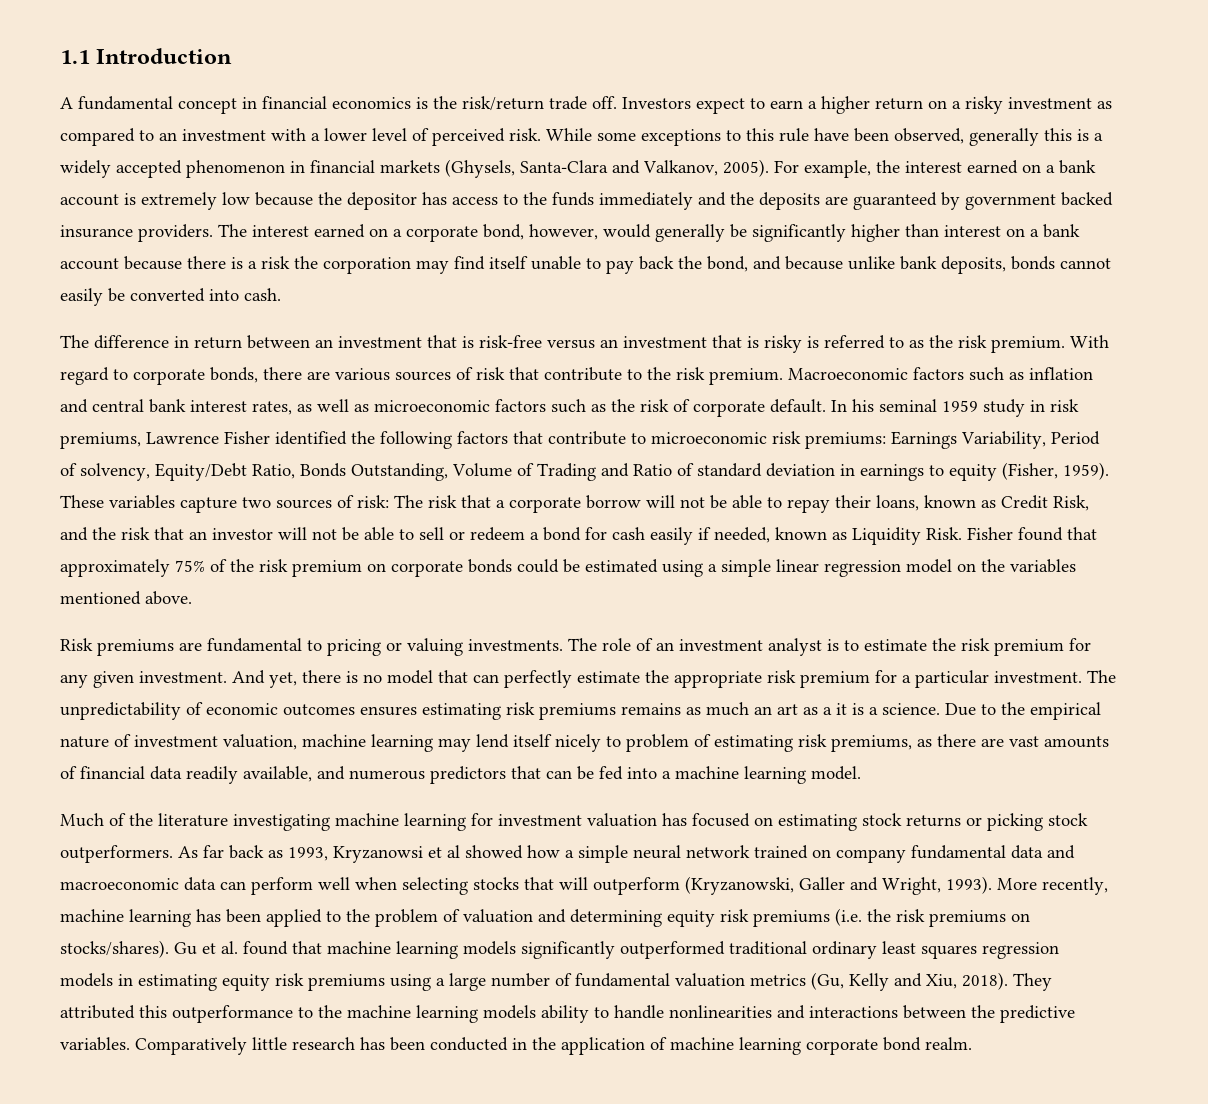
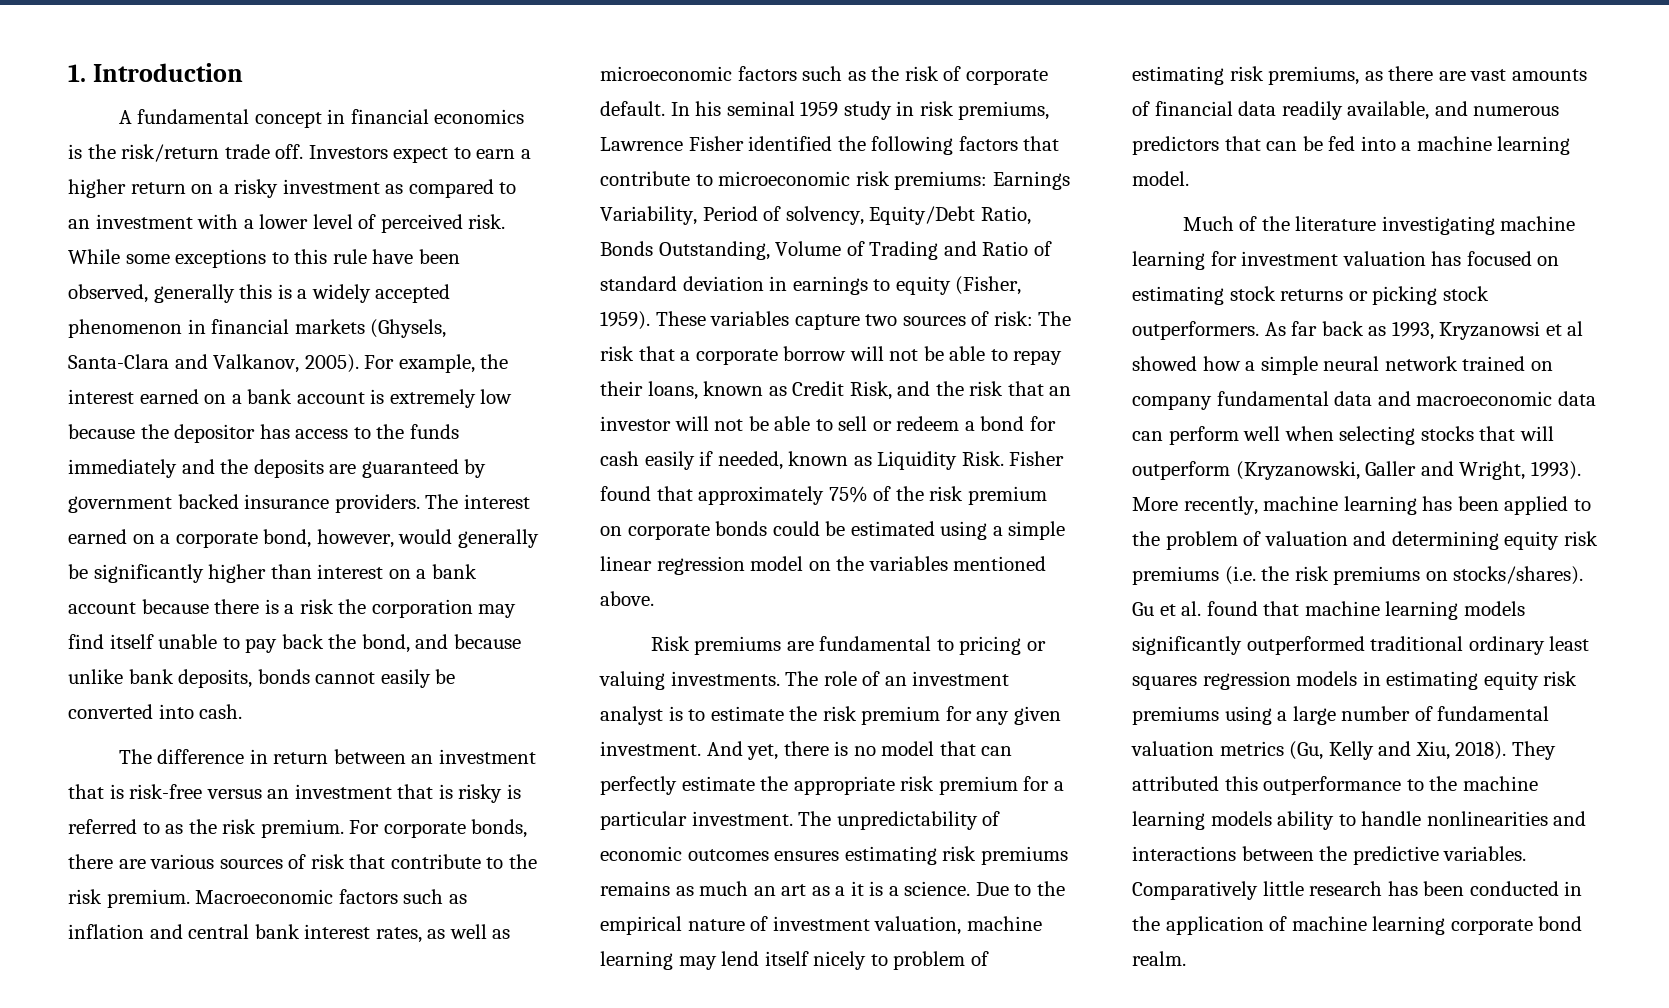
[60,50,90,64] 1.1 -> [68,64,86,82] 1.
[1070,335,1109,348] [60,367,128,385] With regard to -> [349,820,380,834] For

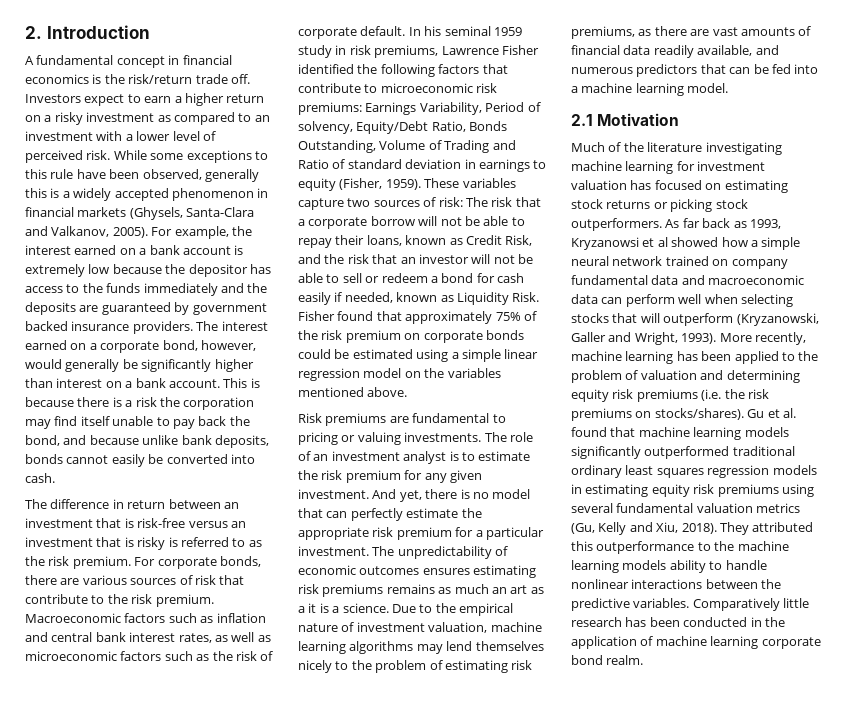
[68,64,86,82] 1. -> [25,26,42,39] 2.
[68,602,136,614] account -> [168,378,260,388] account. This is
(673, 960) none -> [349,641,414,654] algorithms
[764,951,809,966] itself -> [475,641,544,651] themselves
(888, 960) none -> [351,660,372,670] the
(1189, 178) none -> [571,113,680,126] // 2.1 Motivation
[1277,706,1433,725] a large number of -> [571,503,613,513] several
[1426,811,1587,826] nonlinearities and -> [571,579,629,589] nonlinear

